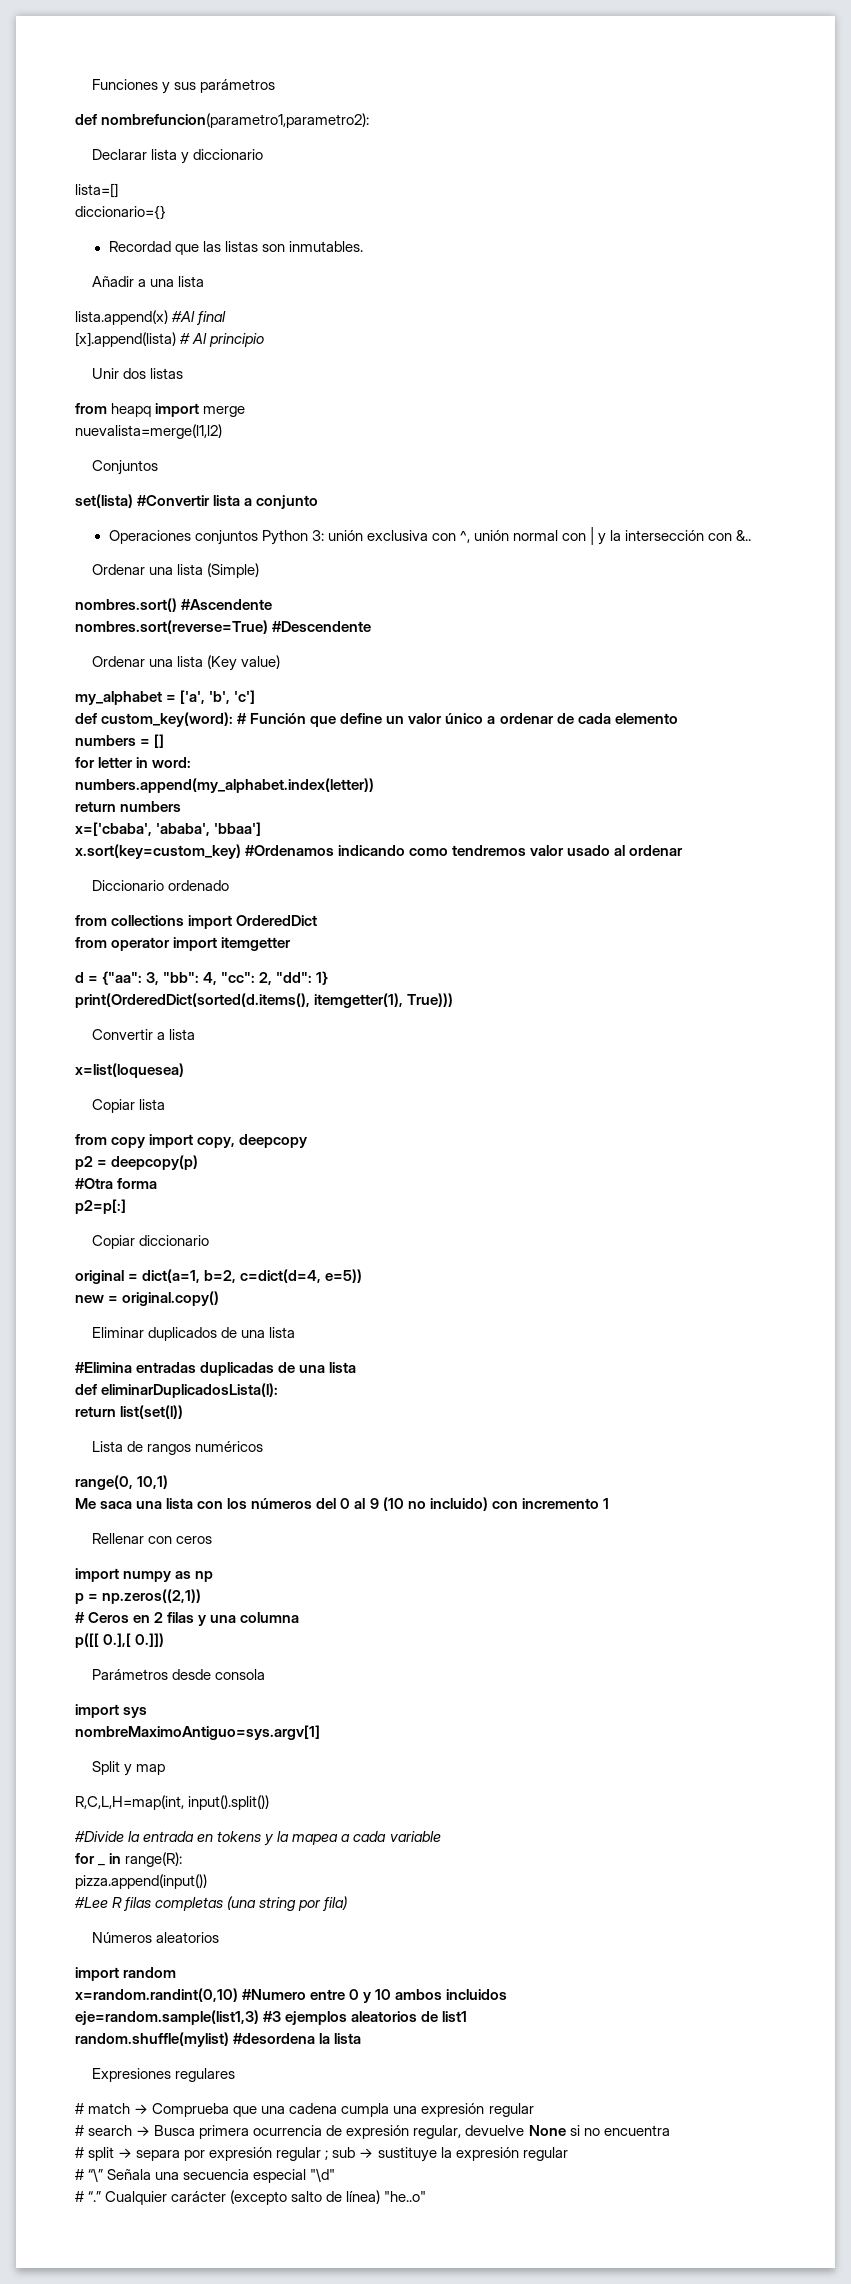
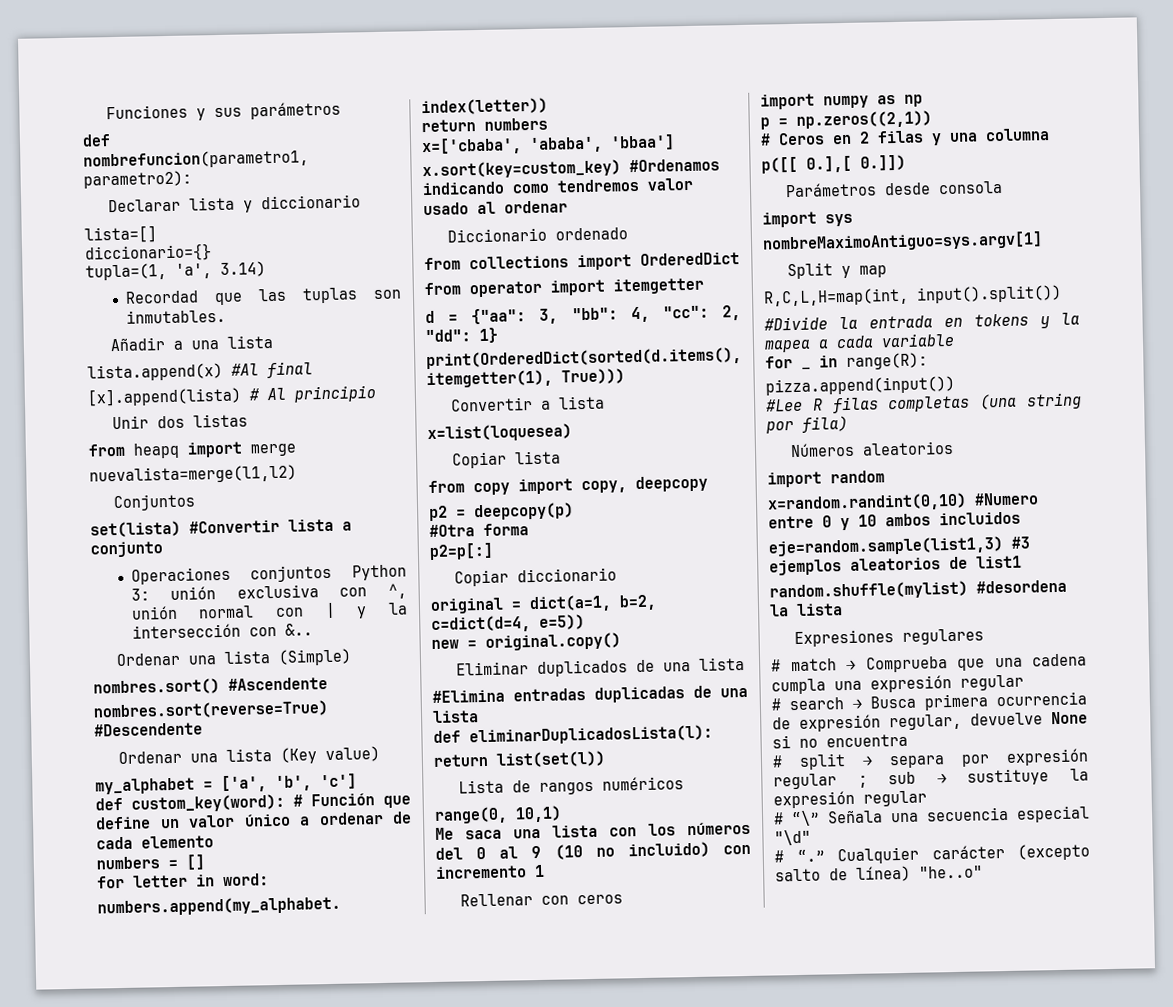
(166, 212) none -> [85,261,266,281] // tupla=(1, 'a', 3.14)
[224,241,258,252] listas -> [301,287,358,304] tuplas

